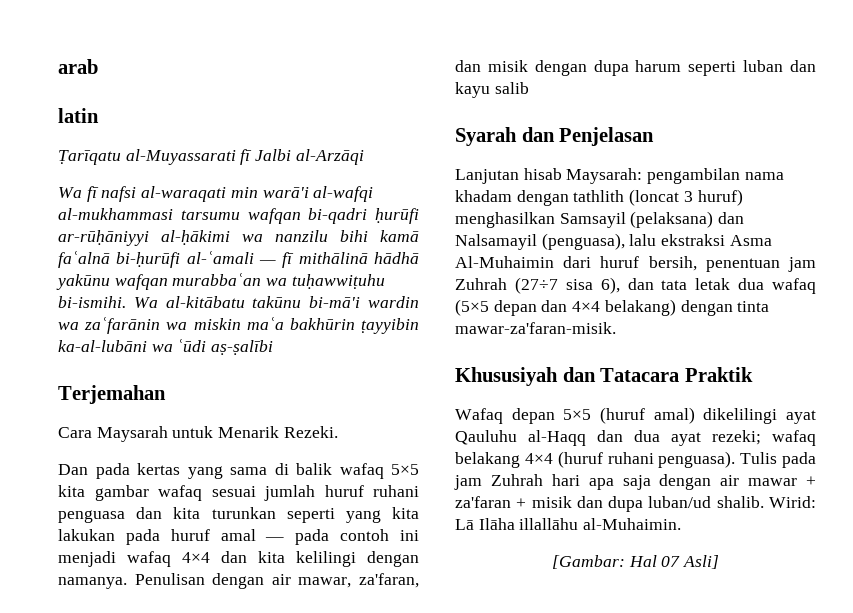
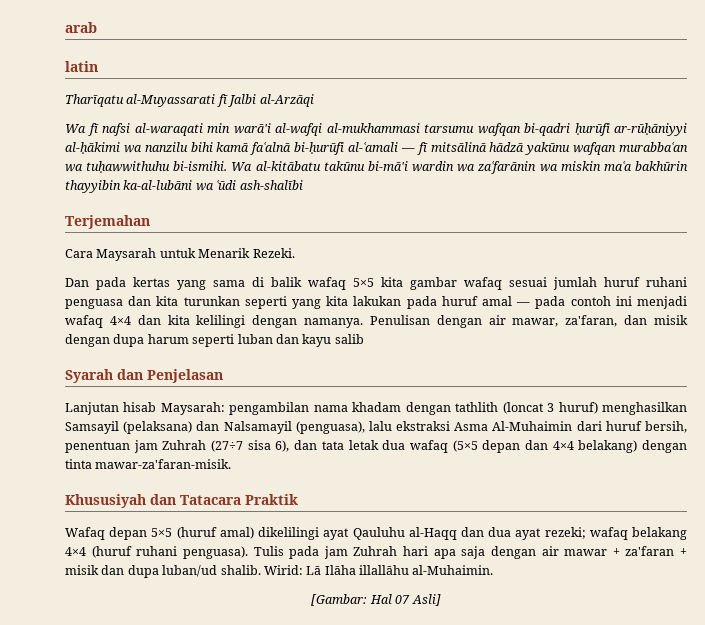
[58,150,121,165] Ṭarīqatu -> [65,94,124,107] Tharīqatu
[298,252,420,264] mithālinā hādhā -> [430,142,525,152] mitsālinā hādzā
[291,274,385,289] tuḥawwiṭuhu -> [86,161,171,173] tuḥawwithuhu
[360,318,419,334] ṭayyibin -> [65,180,121,193] thayyibin
[211,340,274,355] aṣ-ṣalībi -> [239,180,303,190] ash-shalībi

